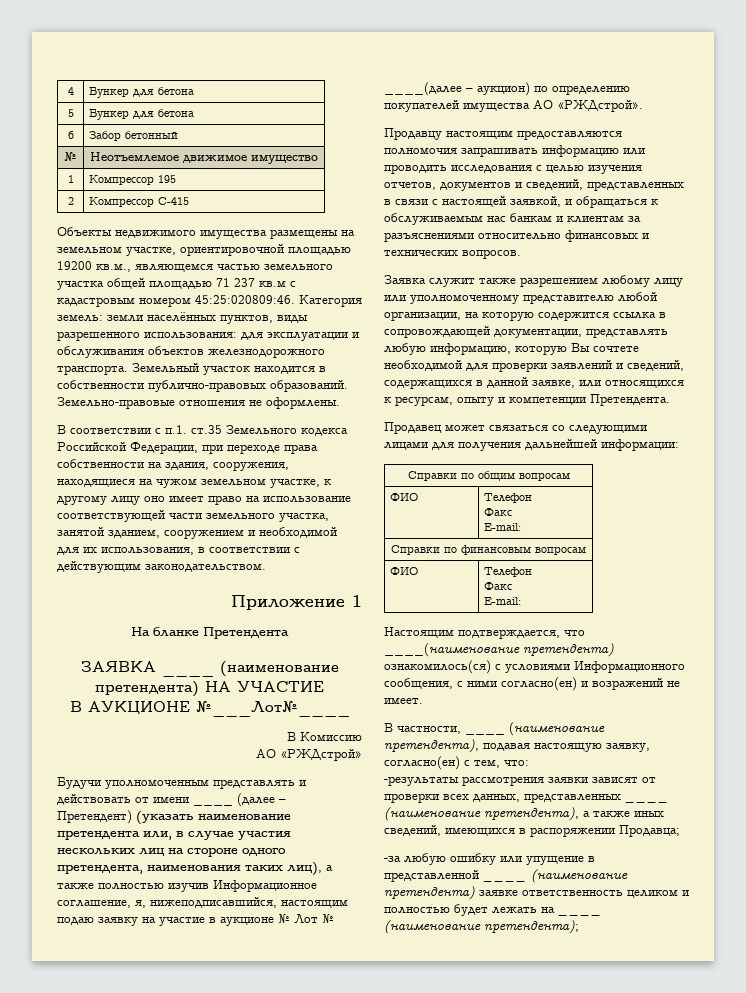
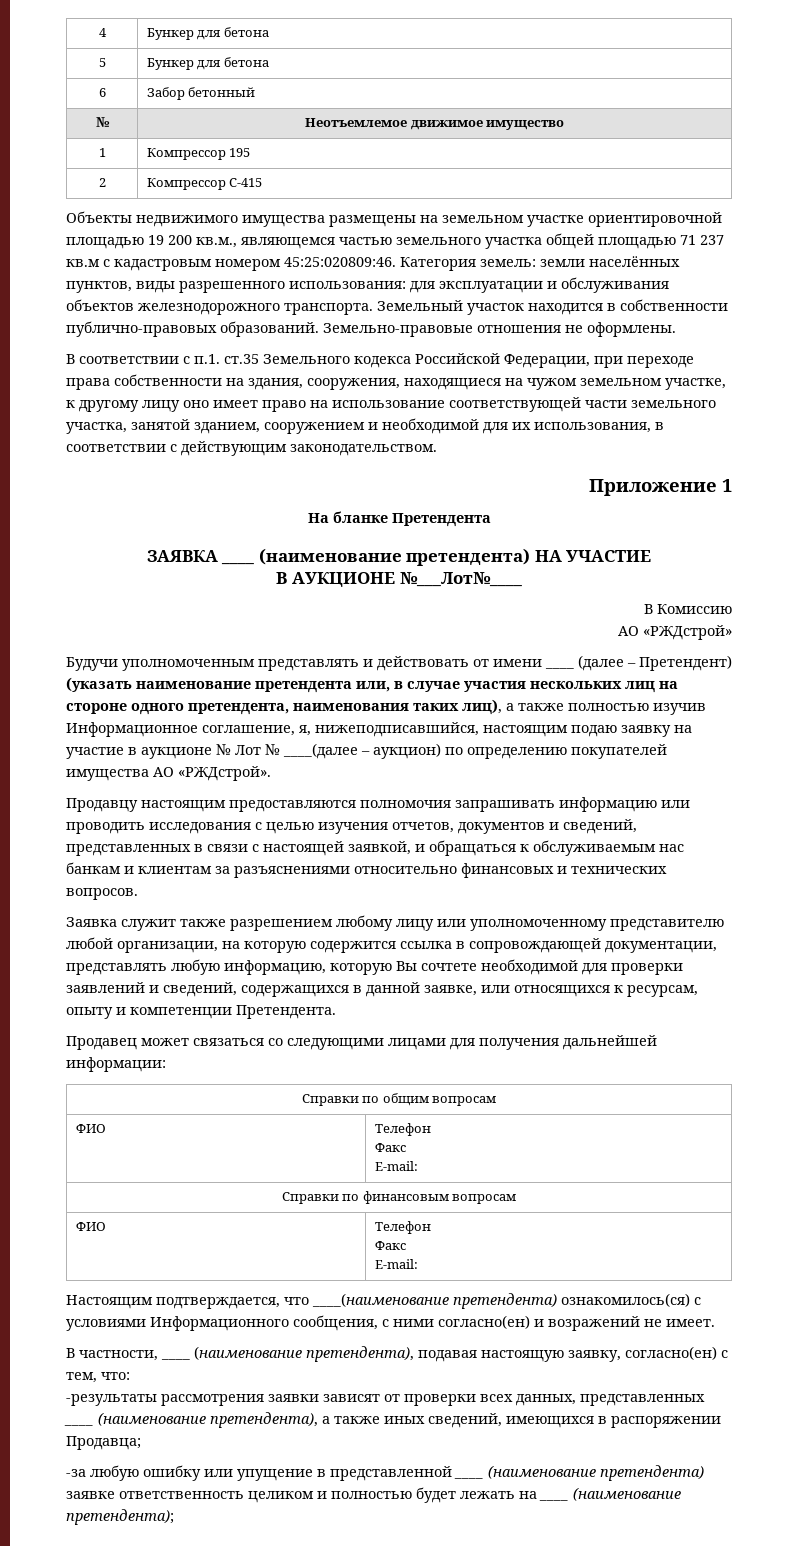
[126,247,176,256] участке, -> [527,215,584,227] участке
[57,261,92,270] 19200 -> [148,235,192,245] 19 200

